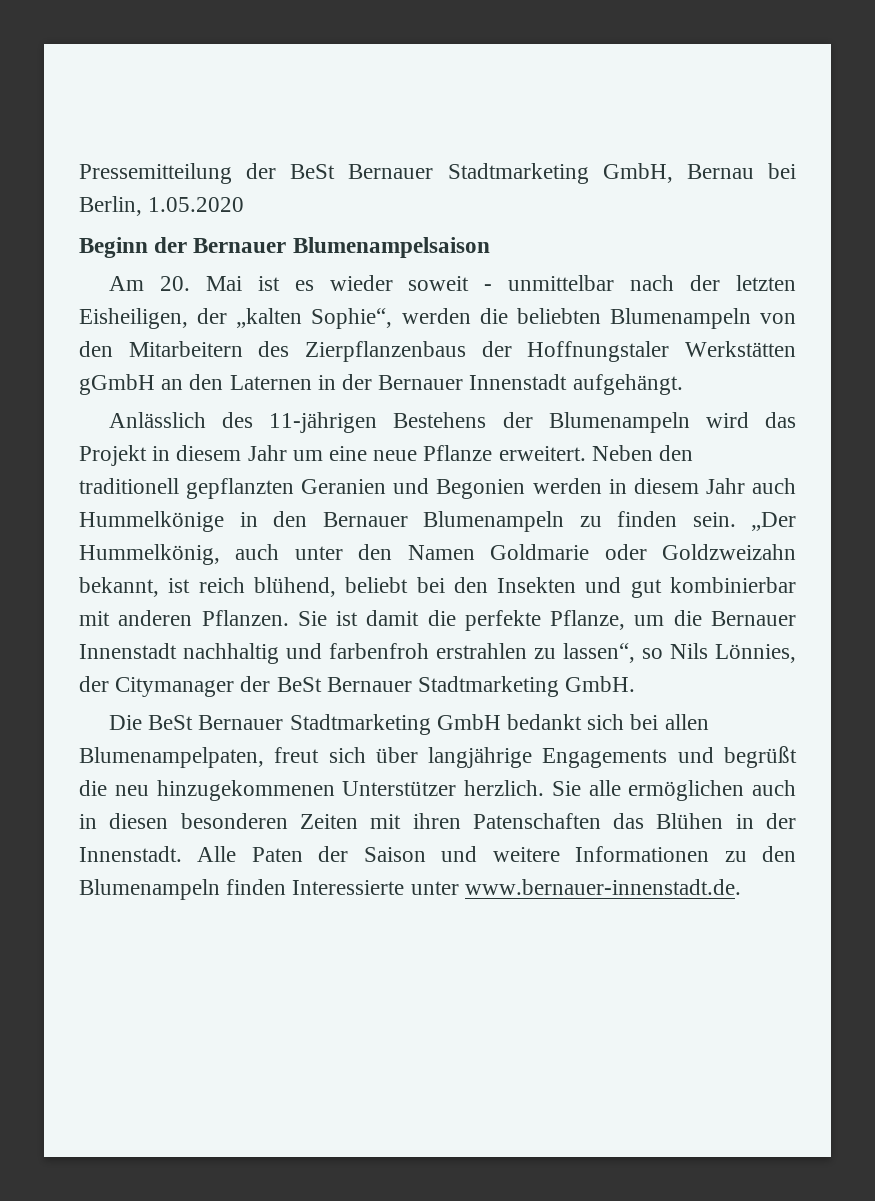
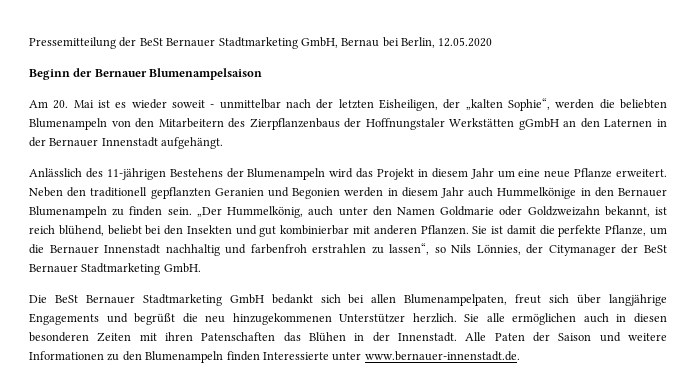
[148,197,245,212] 1.05.2020 -> [438,37,493,47] 12.05.2020

